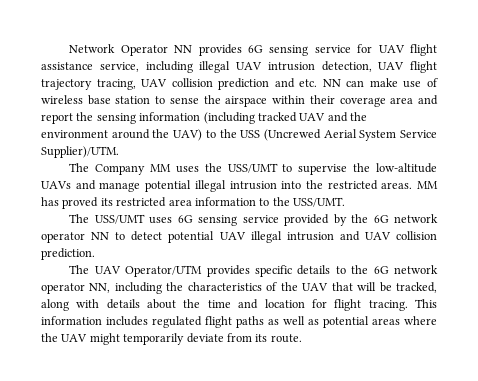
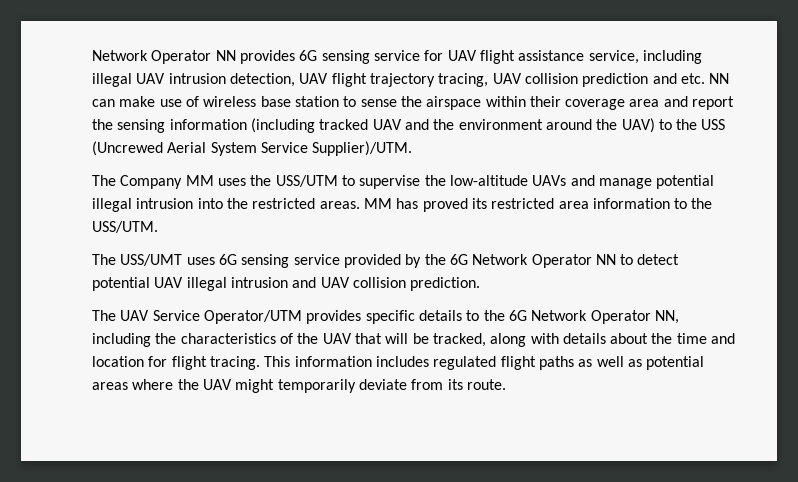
[227,163,278,173] USS/UMT -> [275,175,338,187] USS/UTM
[293,197,345,207] USS/UMT. -> [92,221,158,233] USS/UTM.
[394,214,438,223] [41,232,85,243] network operator -> [472,254,592,268] Network Operator
(121, 270) none -> [152,310,200,321] Service
[394,265,439,274] [41,283,85,294] network operator -> [531,310,651,324] Network Operator

